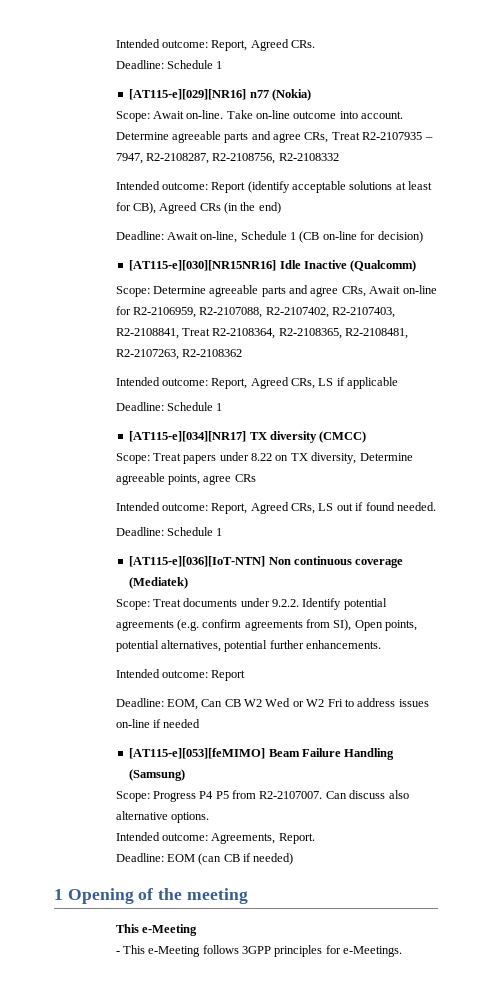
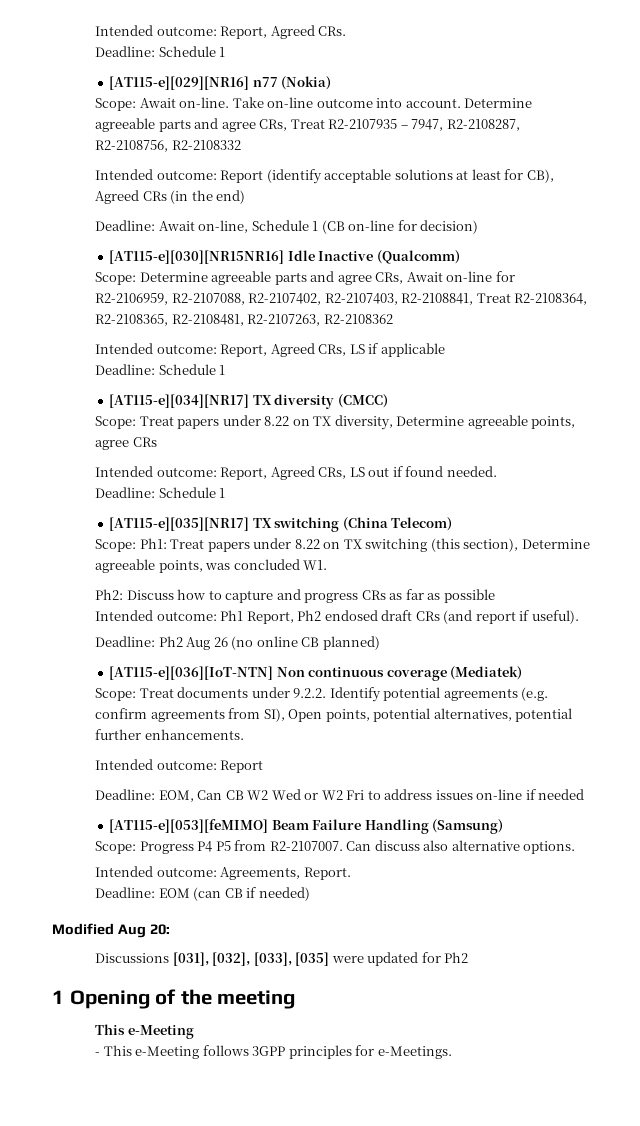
(223, 532) none -> [109,517,453,532] [95,538,590,552] [95,559,328,573] [95,589,495,603] [95,610,579,624] [95,636,380,650] // [AT115-e][035][NR17] TX switching (China Telecom) // Scope: Ph1: Treat papers under 8.22 on TX switching (this section), Determine agreeable points, was concluded W1. // Ph2: Discuss how to capture and progress CRs as far as possible // Intended outcome: Ph1 Report, Ph2 endosed draft CRs (and report if useful). // Deadline: Ph2 Aug 26 (no online CB planned)
(294, 859) none -> [52,923,170,938] [95,952,469,966] // Modified Aug 20: // Discussions [031], [032], [033], [035] were updated for Ph2

